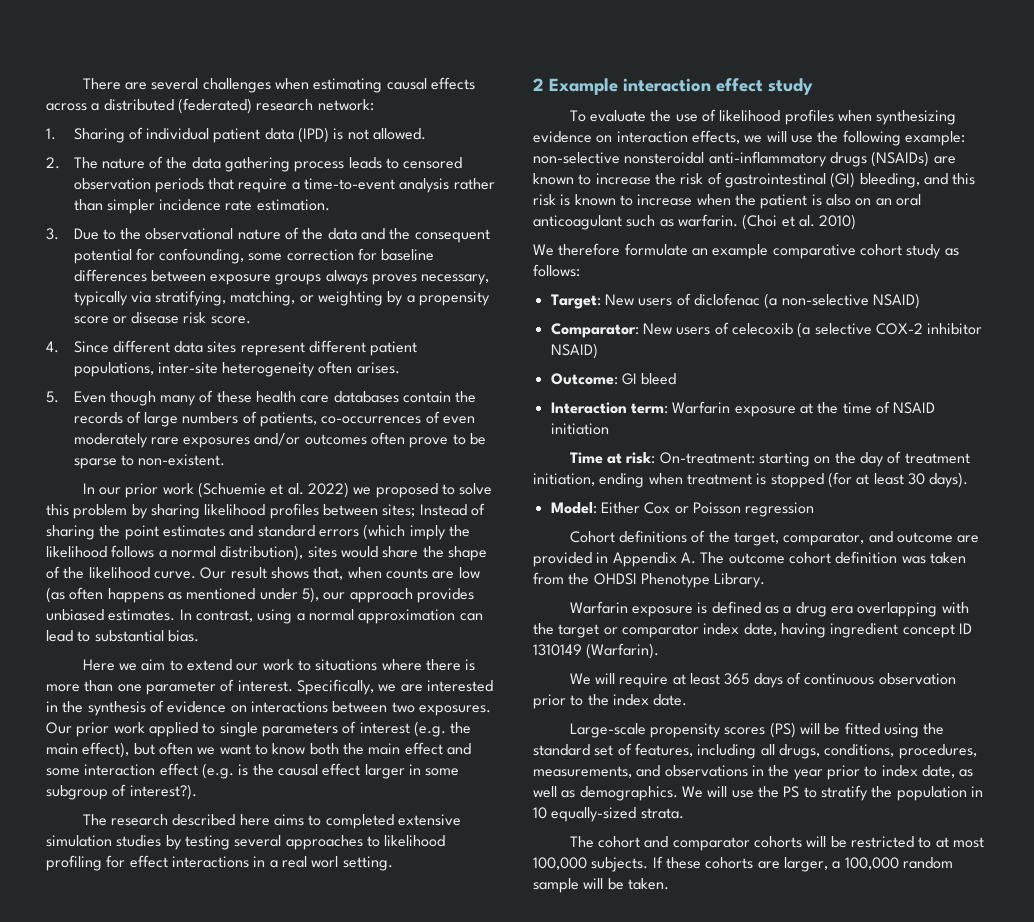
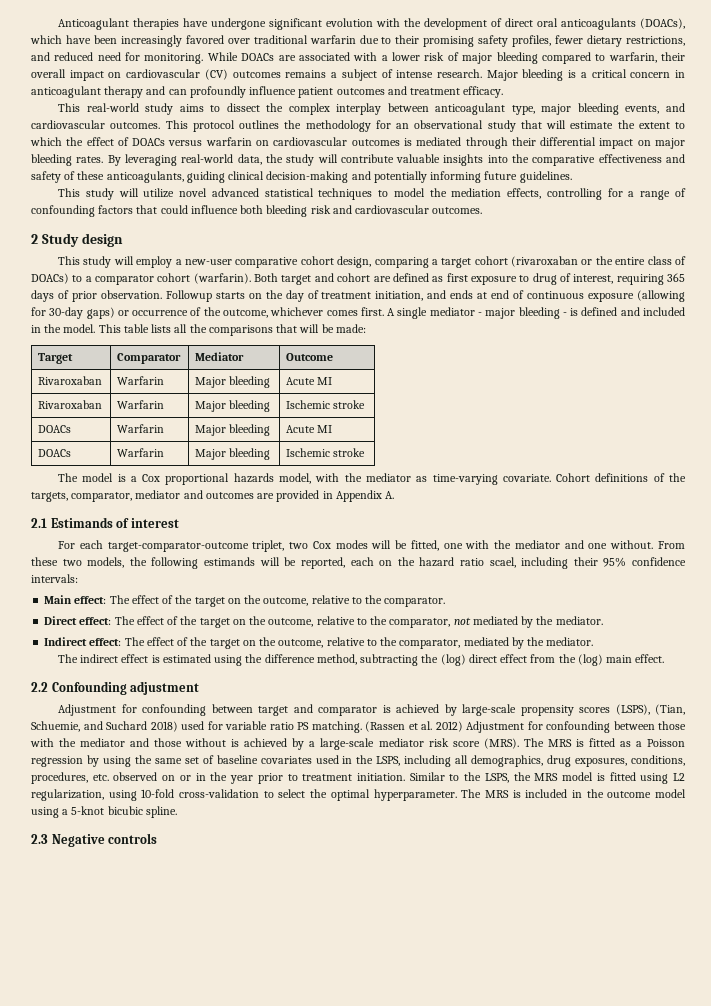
[82,77,475,93] [46,98,374,114] [46,127,427,143] [46,156,463,172] [73,178,495,193] [73,199,330,214] [46,227,490,243] [73,248,435,264] [73,269,490,285] [73,290,491,306] [73,312,251,324] [46,340,418,356] [73,361,400,377] [46,390,477,406] [73,411,476,427] [73,432,487,448] [73,454,226,469] [82,482,493,498] [46,503,485,519] [46,524,470,540] [46,545,487,561] [46,566,480,580] [46,587,474,603] [46,609,483,624] [46,630,199,642] [82,659,476,671] [46,679,493,695] [46,700,491,716] [46,721,472,737] [46,742,471,758] [46,763,460,779] [46,784,197,800] [82,814,461,829] [46,835,446,850] [46,855,393,871] [533,78,813,95] [569,109,957,125] [533,130,965,146] [533,151,956,167] [533,172,976,188] [533,194,921,209] [533,214,857,230] [533,243,959,259] [533,264,580,277] [550,293,920,309] [550,322,983,338] [550,343,598,359] [550,373,677,385] [550,401,936,417] [550,423,609,435] [569,452,811,467] There are several challenges when estimating causal effects across a distributed (federated) research network: // 1. Sharing of individual patient data (IPD) is not allowed. // 2. The nature of the data gathering process leads to censored observation periods that require a time-to-event analysis rather than simpler incidence rate estimation. // 3. Due to the observational nature of the data and the consequent potential for confounding, some correction for baseline differences between exposure groups always proves necessary, typically via stratifying, matching, or weighting by a propensity score or disease risk score. // 4. Since different data sites represent different patient populations, inter-site heterogeneity often arises. // 5. Even though many of these health care databases contain the records of large numbers of patients, co-occurrences of even moderately rare exposures and/or outcomes often prove to be sparse to non-existent. // In our prior work (Schuemie et al. 2022) we proposed to solve this problem by sharing likelihood profiles between sites; Instead of sharing the point estimates and standard errors (which imply the likelihood follows a normal distribution), sites would share the shape of the likelihood curve. Our result shows that, when counts are low (as often happens as mentioned under 5), our approach provides unbiased estimates. In contrast, using a normal approximation can lead to substantial bias. // Here we aim to extend our work to situations where there is more than one parameter of interest. Specifically, we are interested in the synthesis of evidence on interactions between two exposures. Our prior work applied to single parameters of interest (e.g. the main effect), but often we want to know both the main effect and some interaction effect (e.g. is the causal effect larger in some subgroup of interest?). // The research described here aims to completed extensive simulation studies by testing several approaches to likelihood profiling for effect interactions in a real worl setting. // 2 Example interaction effect study // To evaluate the use of likelihood profiles when synthesizing evidence on interaction effects, we will use the following example: non-selective nonsteroidal anti-inflammatory drugs (NSAIDs) are known to increase the risk of gastrointestinal (GI) bleeding, and this risk is known to increase when the patient is also on an oral anticoagulant such as warfarin. (Choi et al. 2010) // We therefore formulate an example comparative cohort study as follows: // Target: New users of diclofenac (a non-selective NSAID) // Comparator: New users of celecoxib (a selective COX-2 inhibitor NSAID) // Outcome: GI bleed // Interaction term: Warfarin exposure at the time of NSAID initiation // Time at risk: On-treatment: starting -> [57,18,686,30] [30,35,685,47] [31,52,685,64] [31,69,685,81] [31,86,504,98] [57,103,685,115] [31,120,685,132] [30,137,685,149] [31,154,685,166] [31,171,572,183] [57,188,687,200] [31,205,483,217] [31,233,123,247] [57,256,687,268] [31,273,686,285] [31,290,245,302] Anticoagulant therapies have undergone significant evolution with the development of direct oral anticoagulants (DOACs), which have been increasingly favored over traditional warfarin due to their promising safety profiles, fewer dietary restrictions, and reduced need for monitoring. While DOACs are associated with a lower risk of major bleeding compared to warfarin, their overall impact on cardiovascular (CV) outcomes remains a subject of intense research. Major bleeding is a critical concern in anticoagulant therapy and can profoundly influence patient outcomes and treatment efficacy. // This real-world study aims to dissect the complex interplay between anticoagulant type, major bleeding events, and cardiovascular outcomes. This protocol outlines the methodology for an observational study that will estimate the extent to which the effect of DOACs versus warfarin on cardiovascular outcomes is mediated through their differential impact on major bleeding rates. By leveraging real-world data, the study will contribute valuable insights into the comparative effectiveness and safety of these anticoagulants, guiding clinical decision-making and potentially informing future guidelines. // This study will utilize novel advanced statistical techniques to model the mediation effects, controlling for a range of confounding factors that could influence both bleeding risk and cardiovascular outcomes. // 2 Study design // This study will employ a new-user comparative cohort design, comparing a target cohort (rivaroxaban or the entire class of DOACs) to a comparator cohort (warfarin). Both target and cohort are defined as first exposure to drug of interest, requiring 365 days of prior observation. Followup starts
[599,472,969,488] [550,502,815,517] [569,530,953,546] ending when treatment is stopped (for at least 30 days). // Model: Either Cox or Poisson regression // Cohort definitions of the target, comparator, and outcome -> [427,290,685,302] [31,307,686,319] [31,324,366,336] [38,353,74,364] [117,353,182,364] [195,352,245,361] [286,353,334,361] [38,376,103,385] [117,376,165,385] [195,376,271,388] [286,377,333,385] [38,400,103,409] [117,400,165,409] [195,400,271,412] [286,400,366,409] [38,425,72,433] [117,424,165,433] [195,424,271,436] [286,425,333,433] [38,449,72,457] [117,448,165,457] [195,448,271,460] [286,448,366,457] [57,473,686,485] [31,490,254,502] and ends at end of continuous exposure (allowing for 30-day gaps) or occurrence of the outcome, whichever comes first. A single mediator - major bleeding - is defined and included in the model. This table lists all the comparisons that will be made: // Target | Comparator | Mediator | Outcome // Rivaroxaban | Warfarin | Major bleeding | Acute MI // Rivaroxaban | Warfarin | Major bleeding | Ischemic stroke // DOACs | Warfarin | Major bleeding | Acute MI // DOACs | Warfarin | Major bleeding | Ischemic stroke // The model is a Cox proportional hazards model, with the mediator as time-varying covariate. Cohort definitions of the targets, comparator, mediator and outcomes
[700,551,966,564] [533,572,766,588] [569,601,969,617] [533,623,972,638] [533,643,660,659] [569,672,956,688] [533,694,688,709] [569,722,945,738] [533,744,590,756] The outcome cohort definition was taken from the OHDSI Phenotype Library. // Warfarin exposure is defined as a drug era overlapping with the target or comparator index date, having ingredient concept ID 1310149 (Warfarin). // We will require at least 365 days of continuous observation prior to the index date. // Large-scale propensity scores (PS) will be fitted using the standard -> [31,517,179,528] [57,540,686,552] [31,557,686,569] [31,574,78,583] [44,595,446,607] [44,616,603,628] [44,637,594,649] [57,654,665,666] [31,681,200,695] [57,704,686,716] [31,721,686,733] [30,738,685,750] [31,755,182,767] // 2.1 Estimands of interest // For each target-comparator-outcome triplet, two Cox modes will be fitted, one with the mediator and one without. From these two models, the following estimands will be reported, each on the hazard ratio scael, including their 95% confidence intervals: // Main effect: The effect of the target on the outcome, relative to the comparator. // Direct effect: The effect of the target on the outcome, relative to the comparator, not mediated by the mediator. // Indirect effect: The effect of the target on the outcome, relative to the comparator, mediated by the mediator. // The indirect effect is estimated using the difference method, subtracting the (log) direct effect from the (log) main effect. // 2.2 Confounding adjustment // Adjustment for confounding between target and comparator is achieved by large-scale propensity scores (LSPS), (Tian, Schuemie, and Suchard 2018) used for variable ratio PS matching. (Rassen et al. 2012) Adjustment for confounding between those with the mediator and those without is achieved by a large-scale mediator risk score (MRS). The MRS is fitted as a Poisson regression by using the same
[634,743,977,759] [533,765,748,778] features, including all drugs, conditions, procedures, measurements, and observations -> [216,755,686,767] [31,772,191,784] baseline covariates used in the LSPS, including all demographics, drug exposures, conditions, procedures, etc. observed on or
[881,765,974,778] [533,785,983,801] [533,807,684,822] [569,836,984,851] [533,856,953,872] [533,878,669,893] index date, as well as demographics. We will use the PS to stratify the population in 10 equally-sized strata. // The cohort and comparator cohorts will be restricted to at most 100,000 subjects. If these cohorts are larger, a 100,000 random sample will be taken. -> [302,772,686,784] [31,789,686,801] [31,806,177,818] [31,833,158,847] treatment initiation. Similar to the LSPS, the MRS model is fitted using L2 regularization, using 10-fold cross-validation to select the optimal hyperparameter. The MRS is included in the outcome model using a 5-knot bicubic spline. // 2.3 Negative controls

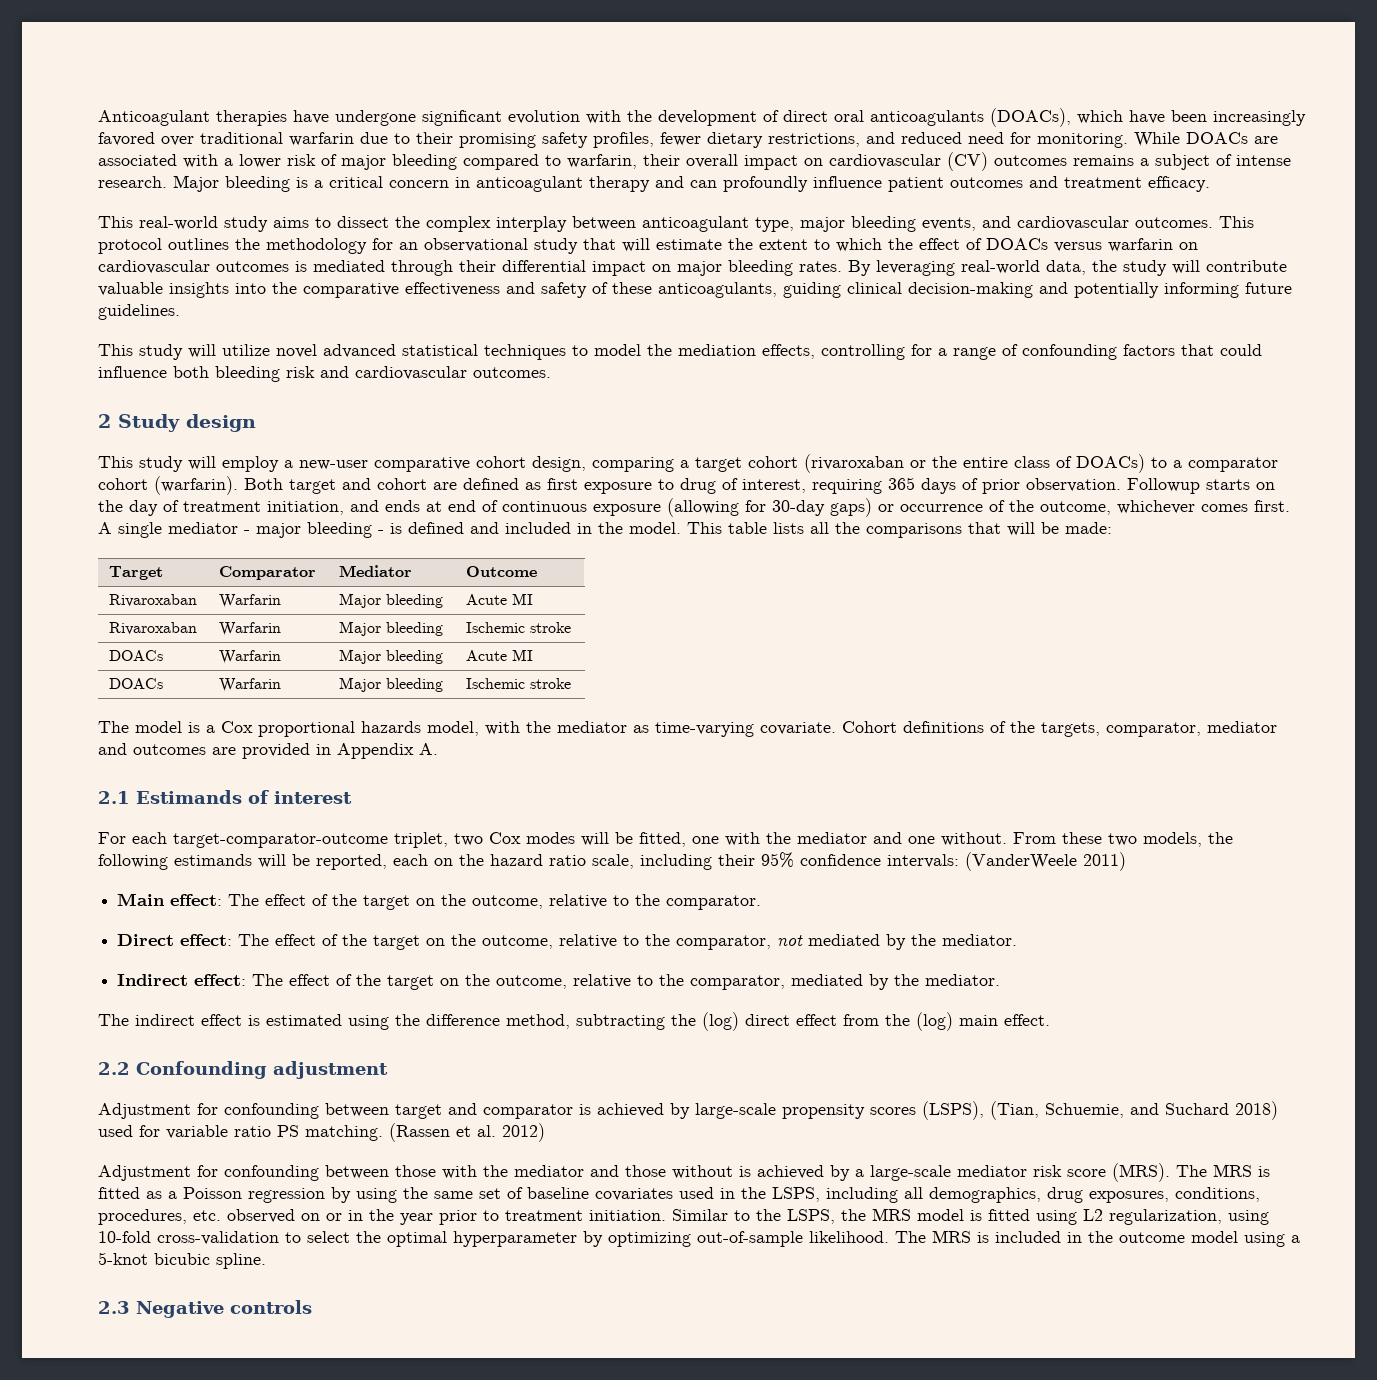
[489,557,516,568] scael, -> [592,854,634,869] scale,
(78, 578) none -> [965,852,1126,871] (VanderWeele 2011)
(463, 726) none -> (545, 1132) //
[373,789,457,801] hyperparameter. -> [453,1231,889,1247] hyperparameter by optimizing out-of-sample likelihood.

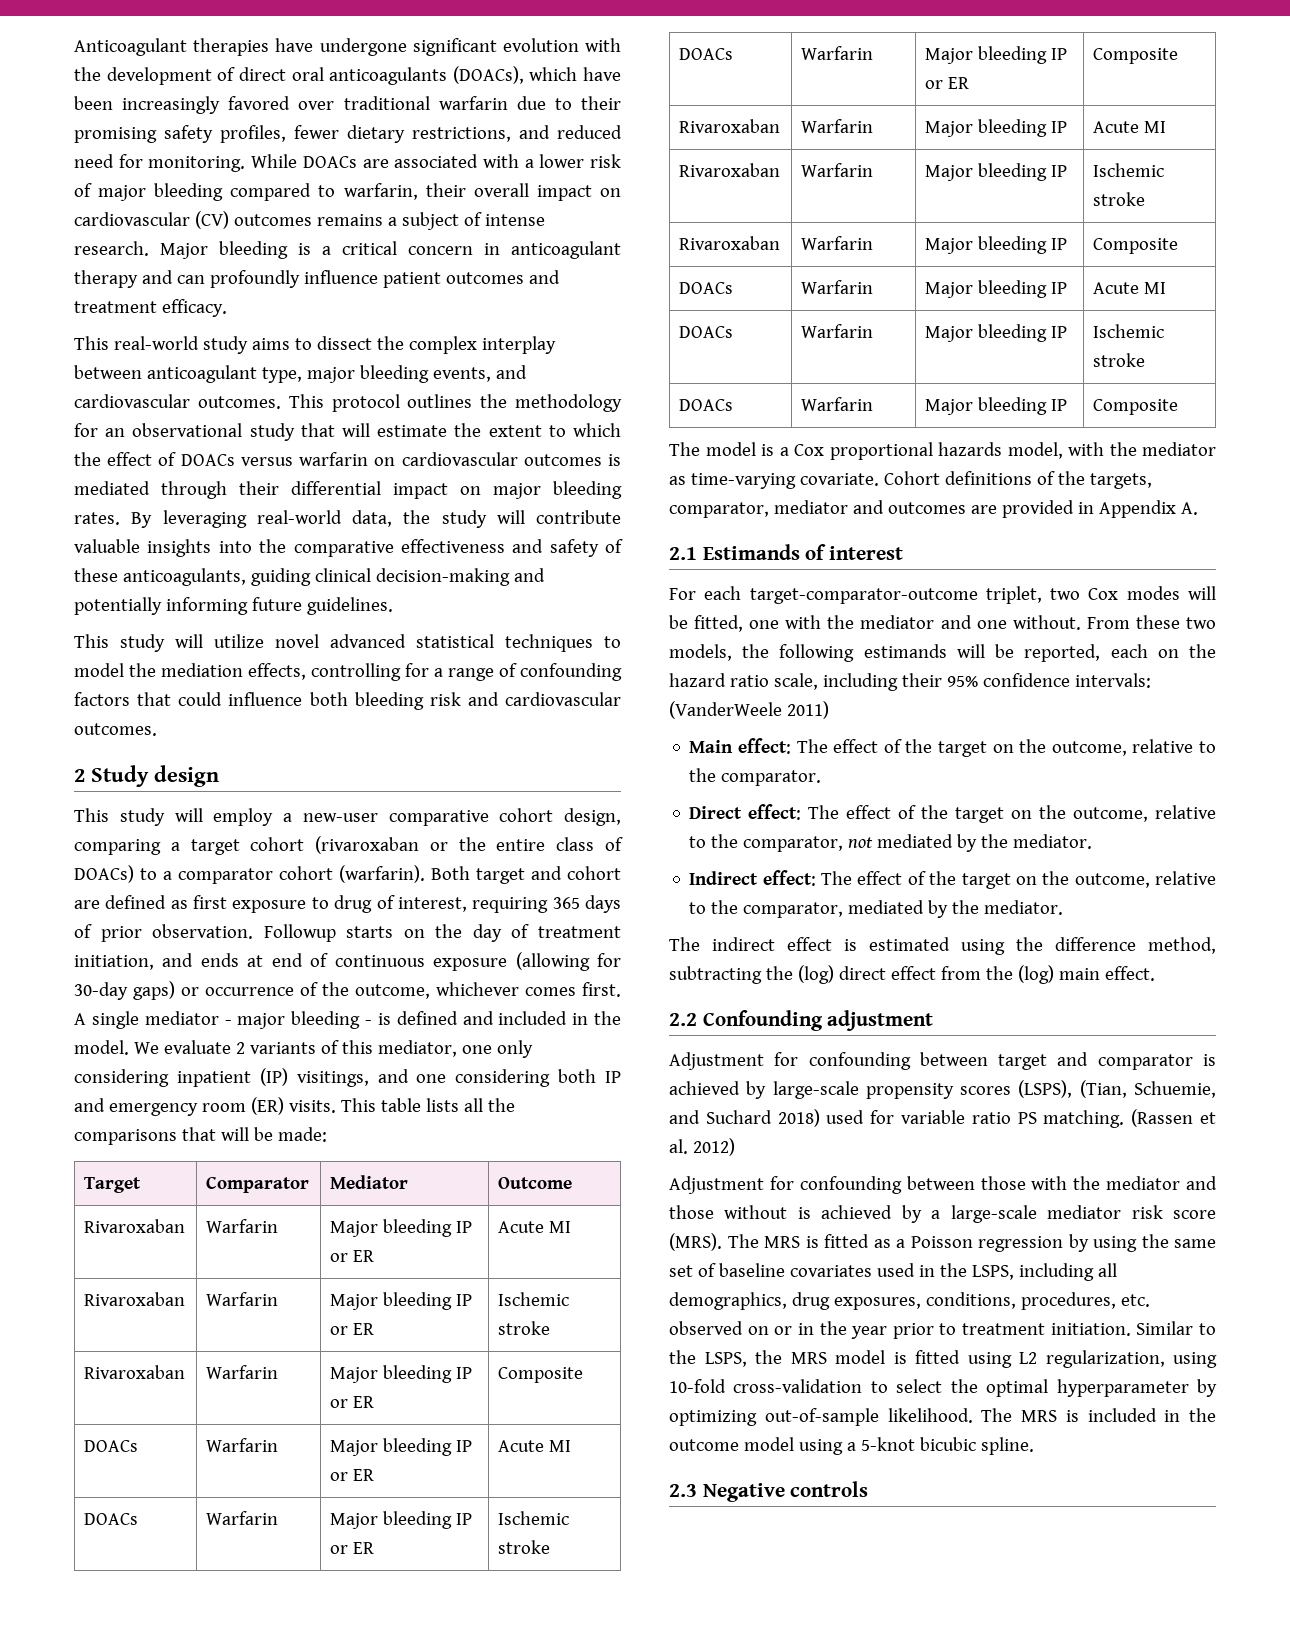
(681, 528) none -> [133,1040,533,1058] [74,1068,621,1087] [74,1097,336,1116] We evaluate 2 variants of this mediator, one only considering inpatient (IP) visitings, and one considering both IP and emergency room (ER) visits.
[465,593,533,605] [108,622,197,635] [218,622,281,636] [338,621,443,636] [465,622,571,633] [108,650,163,661] [218,650,281,664] [338,649,443,664] [465,649,533,661] [108,678,163,689] [218,678,281,692] [338,677,443,692] [465,678,571,689] | Acute MI // Rivaroxaban | Warfarin | Major bleeding | Ischemic stroke // DOACs | Warfarin | Major bleeding | Acute MI // DOACs | Warfarin | Major bleeding | Ischemic stroke -> [456,1221,473,1233] [330,1250,375,1262] [498,1221,572,1233] [84,1292,186,1306] [206,1292,279,1306] [330,1292,473,1310] [330,1323,375,1335] [498,1292,570,1306] [498,1321,551,1335] [84,1365,186,1379] [206,1365,279,1379] [330,1365,473,1383] [330,1396,375,1408] [498,1367,584,1383] [84,1440,139,1452] [206,1438,279,1452] [330,1438,473,1456] [330,1469,375,1481] [498,1440,572,1452] [84,1513,139,1525] [206,1511,279,1525] [330,1511,473,1529] [330,1542,375,1554] [498,1511,570,1525] [498,1540,551,1554] [679,48,734,60] [801,46,874,60] [925,46,1068,64] [925,77,970,89] [1093,48,1179,64] [679,119,781,133] [801,119,874,133] [925,119,1068,137] [1093,121,1167,133] [679,163,781,177] [801,163,874,177] [925,163,1068,181] [1093,163,1165,177] [1093,192,1146,206] [679,236,781,250] [801,236,874,250] [925,236,1068,254] [1093,238,1179,254] [679,282,734,294] [801,280,874,294] [925,280,1068,298] [1093,282,1167,294] [679,326,734,338] [801,324,874,338] [925,324,1068,342] [1093,324,1165,338] [1093,353,1146,367] [679,399,734,411] [801,397,874,411] [925,397,1068,415] [1093,399,1179,415] IP or ER | Acute MI // Rivaroxaban | Warfarin | Major bleeding IP or ER | Ischemic stroke // Rivaroxaban | Warfarin | Major bleeding IP or ER | Composite // DOACs | Warfarin | Major bleeding IP or ER | Acute MI // DOACs | Warfarin | Major bleeding IP or ER | Ischemic stroke // DOACs | Warfarin | Major bleeding IP or ER | Composite // Rivaroxaban | Warfarin | Major bleeding IP | Acute MI // Rivaroxaban | Warfarin | Major bleeding IP | Ischemic stroke // Rivaroxaban | Warfarin | Major bleeding IP | Composite // DOACs | Warfarin | Major bleeding IP | Acute MI // DOACs | Warfarin | Major bleeding IP | Ischemic stroke // DOACs | Warfarin | Major bleeding IP | Composite

